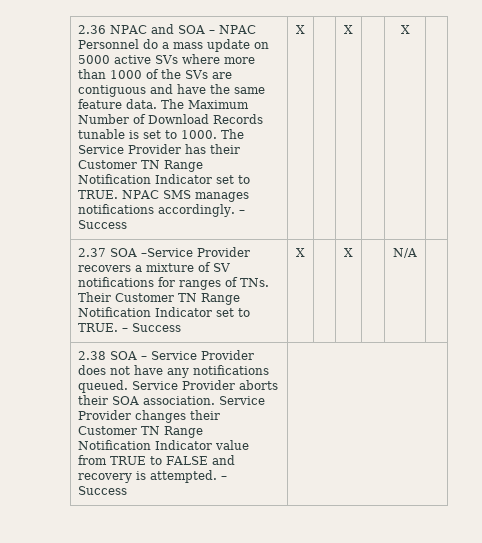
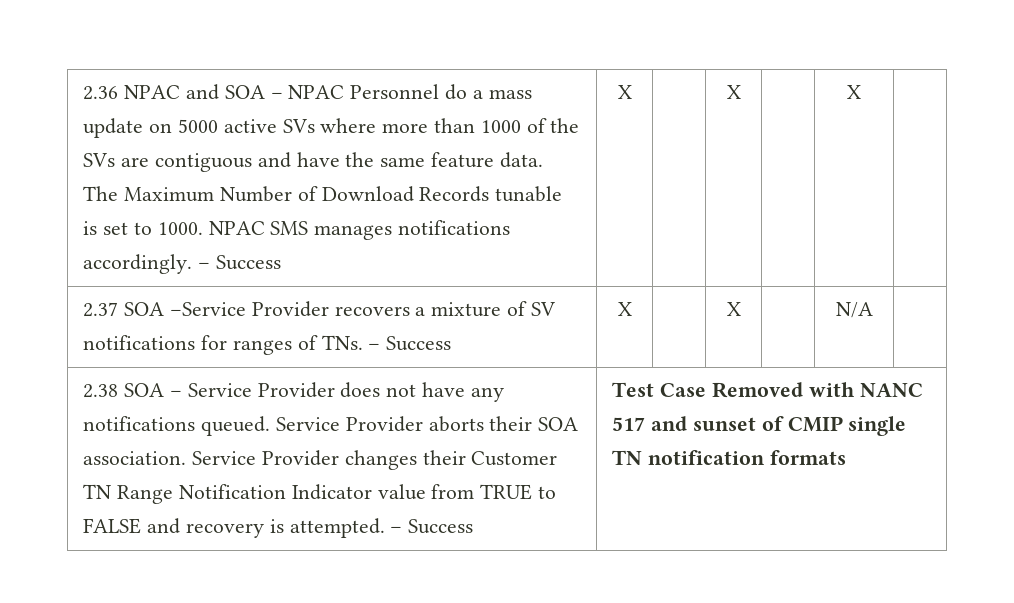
[221,129,245,139] [78,144,241,154] [78,160,204,172] [78,174,251,184] [78,190,119,199] The Service Provider has their Customer TN Range Notification Indicator set to TRUE. -> (203, 228) none
[78,292,241,305] [78,307,251,317] [78,323,119,332] Their Customer TN Range Notification Indicator set to TRUE. -> (363, 342) none
(128, 490) none -> [612,382,923,398] [612,416,907,436] [612,450,846,465] Test Case Removed with NANC 517 and sunset of CMIP single TN notification formats

